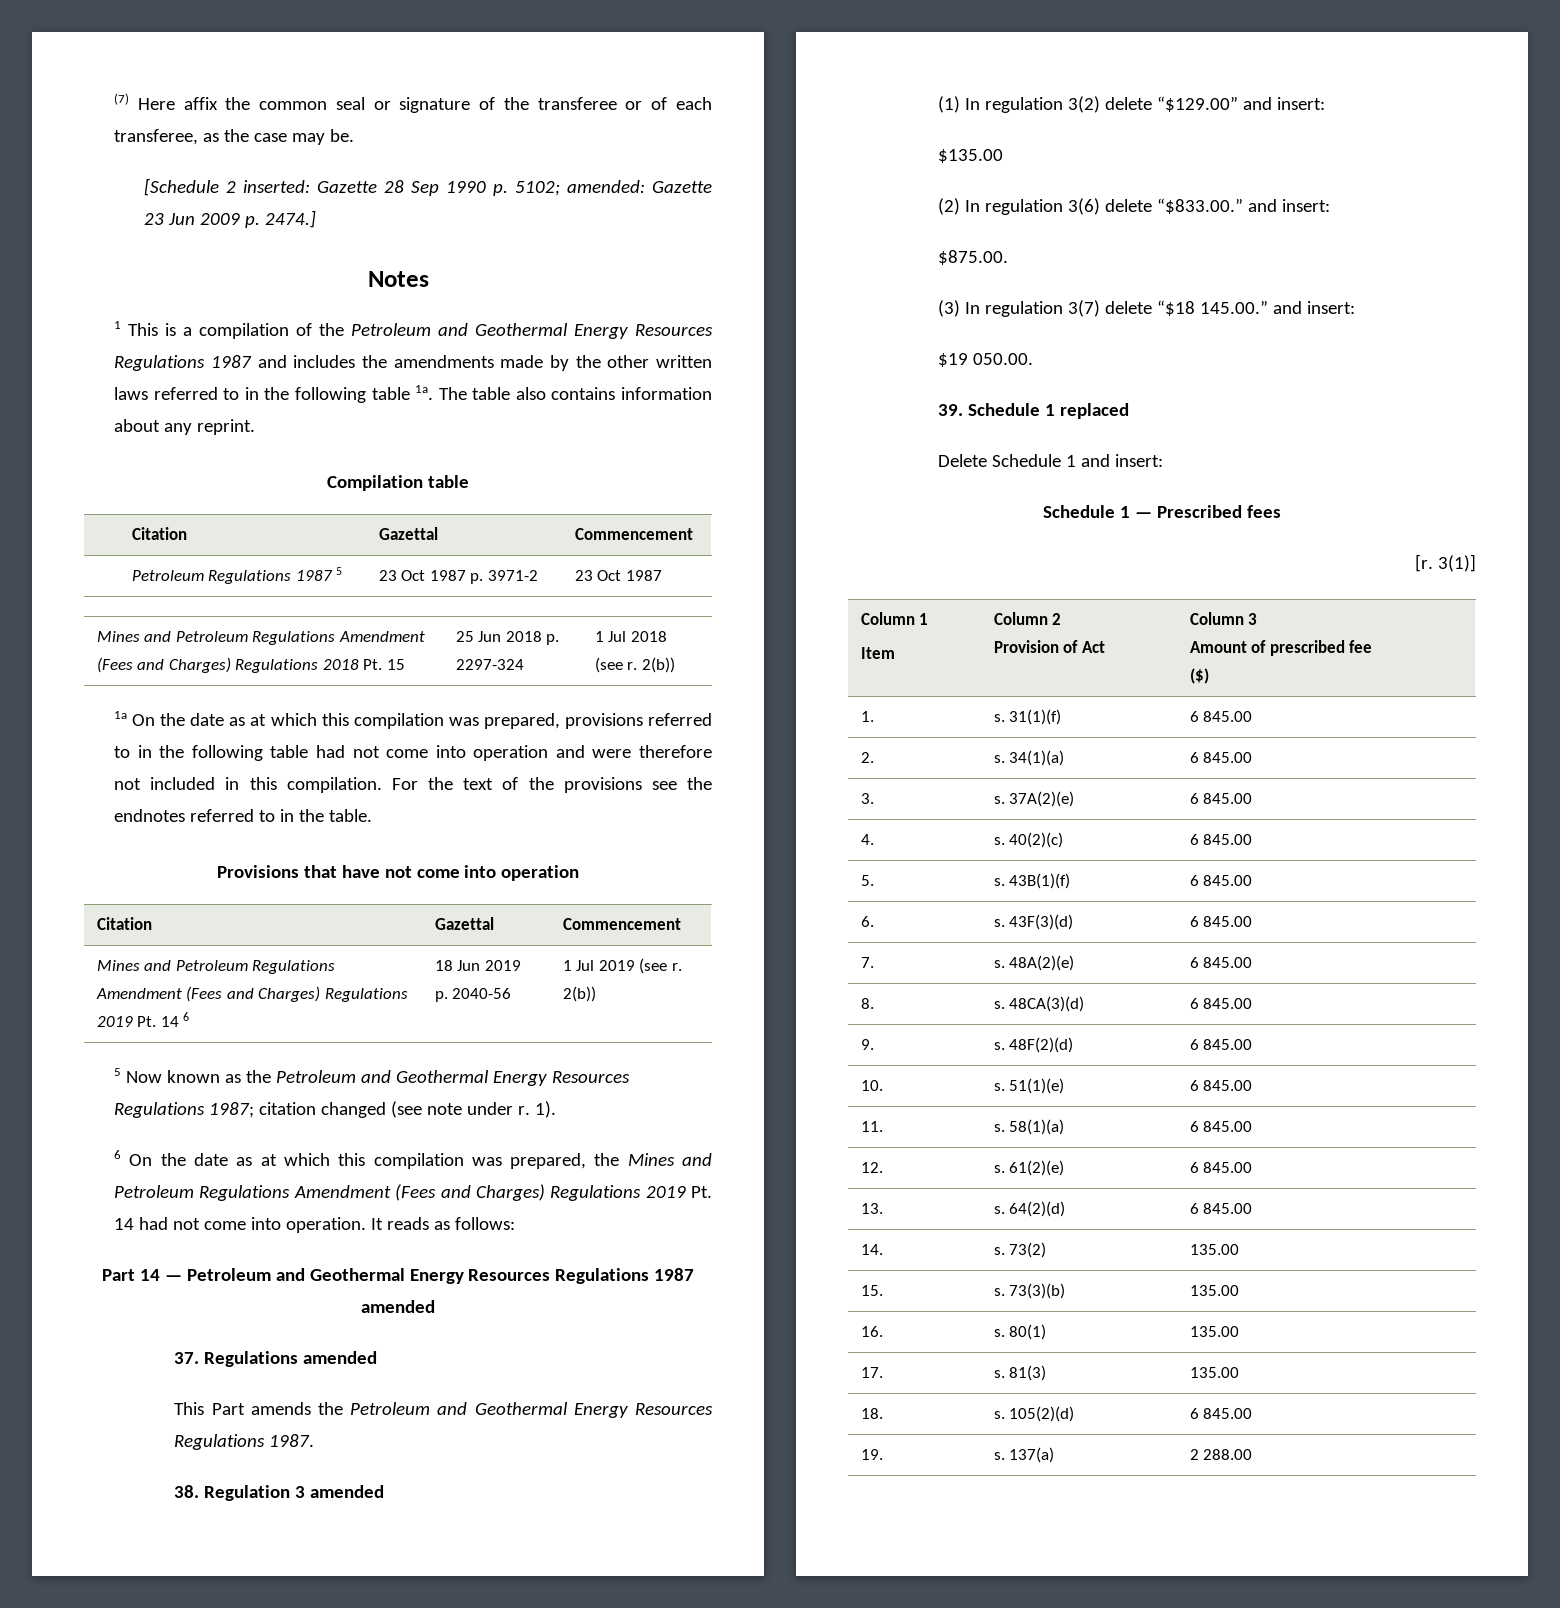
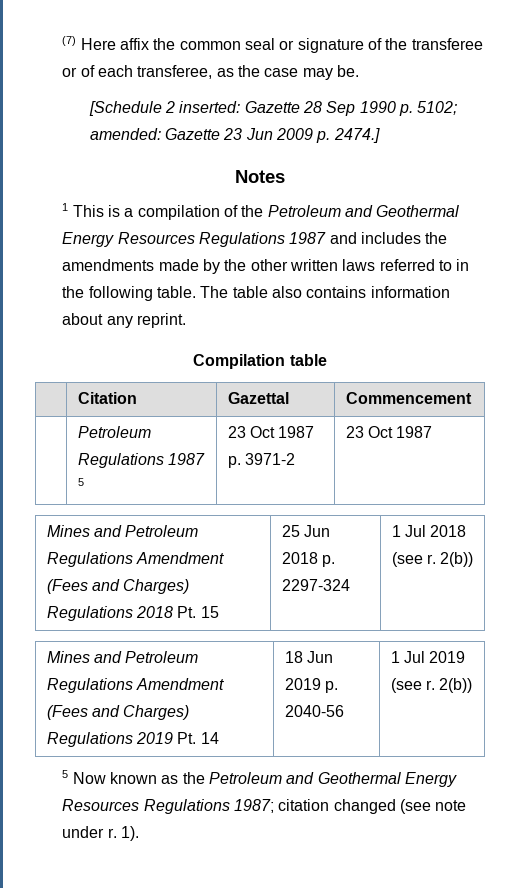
[371,385,434,400] table 1a. -> [157,286,197,298] table.
[114,711,712,729] [114,745,712,761] [114,777,712,793] [114,809,373,822] [216,865,580,881] [96,917,152,930] [434,917,494,930] [562,918,681,930] // 1a On the date as at which this compilation was prepared, provisions referred to in the following table had not come into operation and were therefore not included in this compilation. For the text of the provisions see the endnotes referred to in the table. // Provisions that have not come into operation // Citation | Gazettal | Commencement -> (474, 559) none
[183,1012,190,1021] 6 -> (219, 738) none
[114,1150,712,1169] [114,1184,712,1201] [114,1217,516,1233] [101,1268,695,1284] [361,1300,435,1313] [174,1351,378,1367] [174,1402,713,1418] [174,1434,315,1450] [174,1485,385,1501] [938,96,1326,113] [938,149,1004,163] [938,198,1331,215] [938,250,1009,265] [938,300,1356,317] [938,353,1034,367] [938,403,1130,419] [938,454,1164,467] [1043,505,1281,518] [1415,554,1476,572] [860,612,929,625] [860,647,895,659] [993,612,1062,625] [993,640,1105,653] [1189,612,1258,625] [1189,640,1373,656] [1189,668,1209,684] [860,711,874,722] [993,709,1062,725] [1189,711,1253,722] [860,752,874,763] [993,750,1065,766] [1189,752,1253,763] [860,793,874,804] [993,791,1075,807] [1189,793,1253,804] [860,834,874,845] [993,832,1064,848] [1189,834,1253,845] [860,875,874,886] [993,873,1071,889] [1189,875,1253,886] [860,916,874,927] [993,914,1074,930] [1189,916,1253,927] [860,957,874,968] [993,955,1075,971] [1189,957,1253,968] [860,998,874,1009] [993,996,1085,1012] [1189,998,1253,1009] [860,1039,874,1050] [993,1037,1074,1053] [1189,1039,1253,1050] [860,1080,883,1091] [993,1078,1065,1094] [1189,1080,1253,1091] [860,1121,883,1132] [993,1119,1065,1135] [1189,1121,1253,1132] [860,1162,883,1173] [993,1160,1065,1176] [1189,1162,1253,1173] [860,1203,883,1214] [993,1201,1066,1217] [1189,1203,1253,1214] [860,1244,883,1255] [993,1242,1047,1258] [1189,1244,1239,1255] [860,1285,883,1296] [993,1283,1066,1299] [1189,1285,1239,1296] [860,1326,883,1337] [993,1324,1047,1340] [1189,1326,1239,1337] [860,1367,883,1378] [993,1365,1047,1381] [1189,1367,1239,1378] [860,1408,883,1419] [993,1406,1075,1422] [1189,1408,1253,1419] [860,1449,883,1460] [993,1447,1055,1463] [1189,1449,1253,1460] // 6 On the date as at which this compilation was prepared, the Mines and Petroleum Regulations Amendment (Fees and Charges) Regulations 2019 Pt. 14 had not come into operation. It reads as follows: // Part 14 — Petroleum and Geothermal Energy Resources Regulations 1987 amended // 37. Regulations amended // This Part amends the Petroleum and Geothermal Energy Resources Regulations 1987. // 38. Regulation 3 amended // (1) In regulation 3(2) delete “$129.00” and insert: // $135.00 // (2) In regulation 3(6) delete “$833.00.” and insert: // $875.00. // (3) In regulation 3(7) delete “$18 145.00.” and insert: // $19 050.00. // 39. Schedule 1 replaced // Delete Schedule 1 and insert: // Schedule 1 — Prescribed fees // [r. 3(1)] // Column 1 // Item | Column 2 // Provision of Act | Column 3 // Amount of prescribed fee // ($) // 1. | s. 31(1)(f) | 6 845.00 // 2. | s. 34(1)(a) | 6 845.00 // 3. | s. 37A(2)(e) | 6 845.00 // 4. | s. 40(2)(c) | 6 845.00 // 5. | s. 43B(1)(f) | 6 845.00 // 6. | s. 43F(3)(d) | 6 845.00 // 7. | s. 48A(2)(e) | 6 845.00 // 8. | s. 48CA(3)(d) | 6 845.00 // 9. | s. 48F(2)(d) | 6 845.00 // 10. | s. 51(1)(e) | 6 845.00 // 11. | s. 58(1)(a) | 6 845.00 // 12. | s. 61(2)(e) | 6 845.00 // 13. | s. 64(2)(d) | 6 845.00 // 14. | s. 73(2) | 135.00 // 15. | s. 73(3)(b) | 135.00 // 16. | s. 80(1) | 135.00 // 17. | s. 81(3) | 135.00 // 18. | s. 105(2)(d) | 6 845.00 // 19. | s. 137(a) | 2 288.00 -> (140, 833) none

